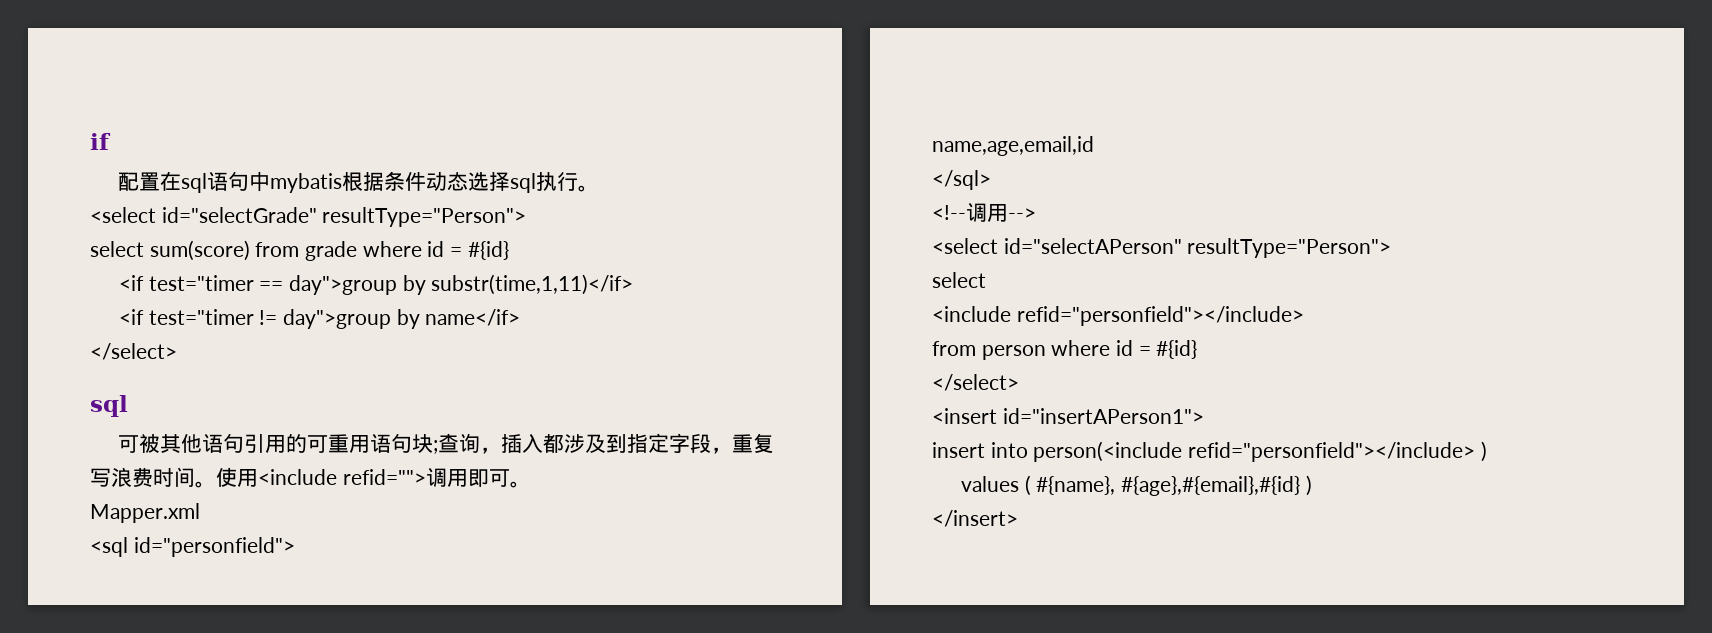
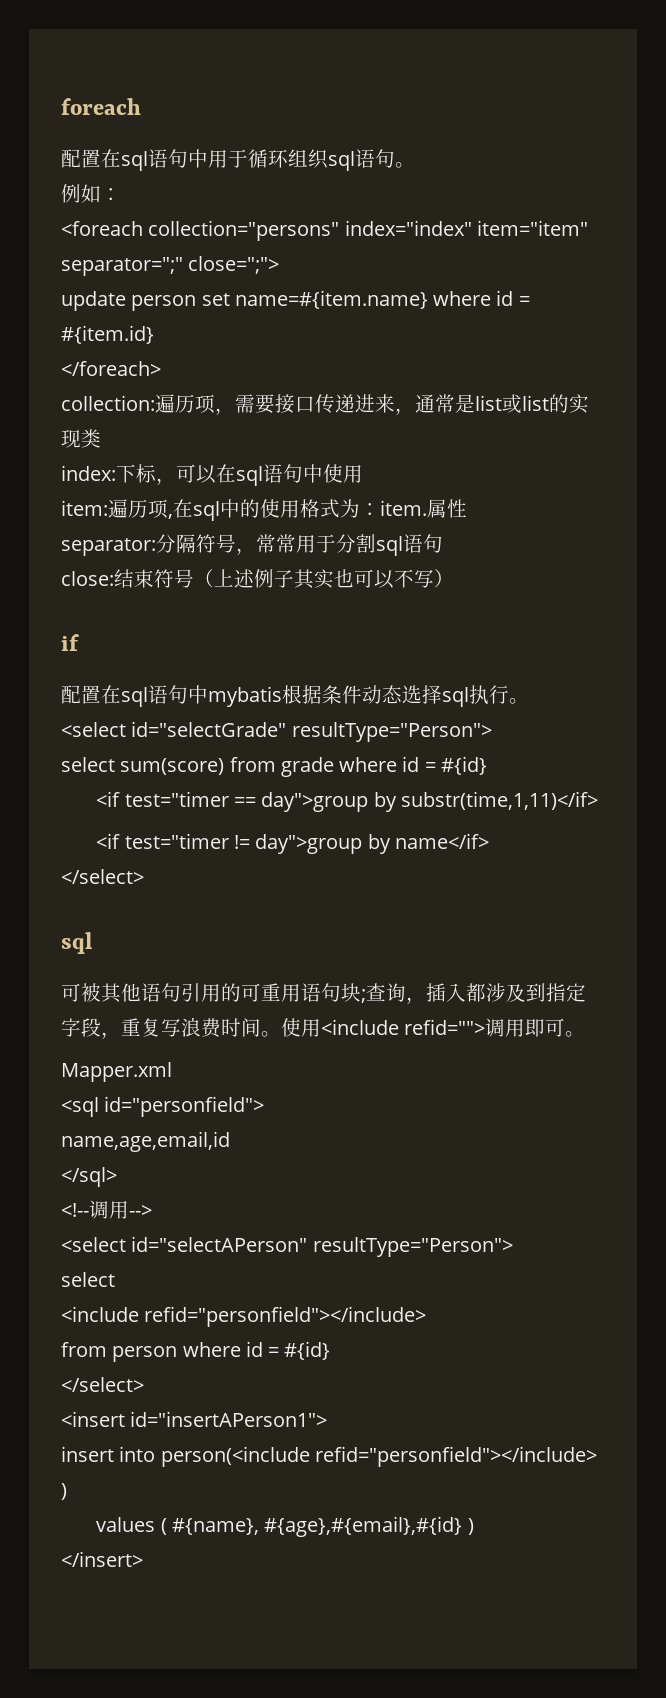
(90, 141) none -> [61,98,141,115] [61,149,415,171] [61,184,121,203] [61,220,588,241] [61,256,280,276] [61,290,530,311] [61,325,154,344] [61,361,161,376] [61,394,589,415] [61,429,101,448] [61,464,363,486] [61,499,467,521] [61,534,443,556] [61,569,454,589] foreach // 配置在sql语句中用于循环组织sql语句。 // 例如： // <foreach collection="persons" index="index" item="item" separator=";" close=";"> // update person set name=#{item.name} where id = #{item.id} // </foreach> // collection:遍历项，需要接口传递进来，通常是list或list的实现类 // index:下标，可以在sql语句中使用 // item:遍历项,在sql中的使用格式为：item.属性 // separator:分隔符号，常常用于分割sql语句 // close:结束符号（上述例子其实也可以不写） //

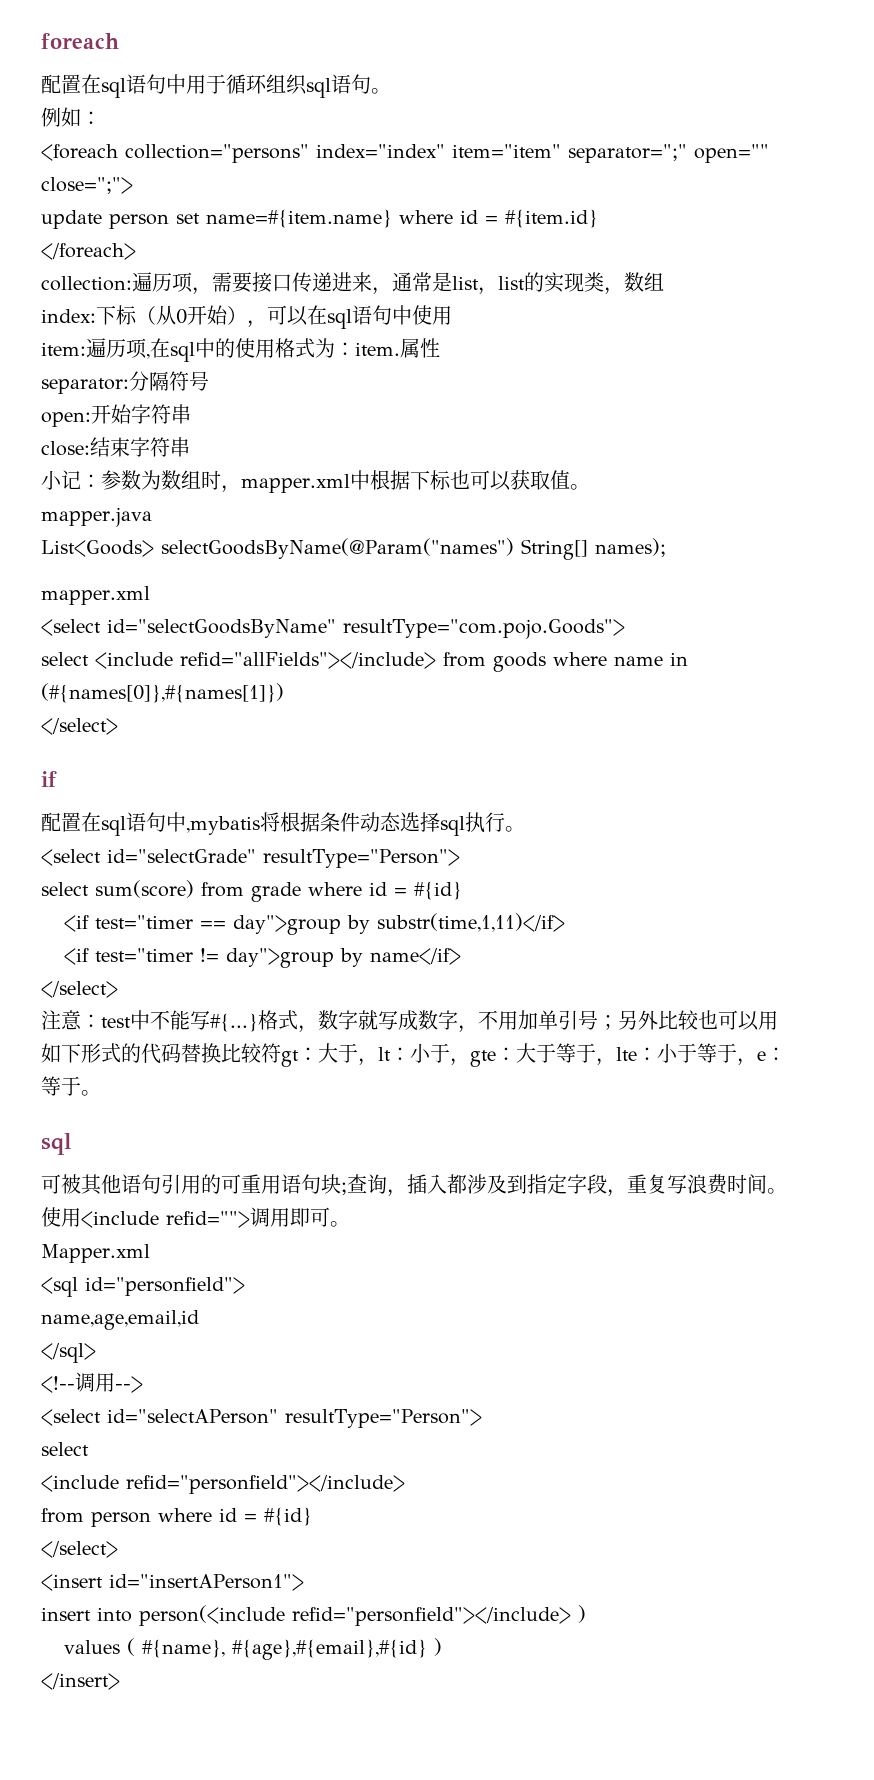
(183, 266) none -> [694,144,769,163] open=""
[502,394,522,414] 或 -> [478,287,498,295] ，
(101, 438) none -> [604,272,664,295] ，数组
(157, 473) none -> [136,305,247,325] （从0开始）
[236,534,443,556] [61,569,454,589] ，常常用于分割sql语句 // close:结束符号（上述例子其实也可以不写） -> [41,404,191,427] [41,437,190,457] [41,470,590,493] [41,507,152,527] [41,538,666,560] [41,586,150,605] [41,619,625,639] [41,652,688,672] [41,683,284,703] [41,718,118,735] // open:开始字符串 // close:结束字符串 // 小记：参数为数组时，mapper.xml中根据下标也可以获取值。 // mapper.java // List<Goods> selectGoodsByName(@Param("names") String[] names); // mapper.xml // <select id="selectGoodsByName" resultType="com.pojo.Goods"> // select <include refid="allFields"></include> from goods where name in (#{names[0]},#{names[1]}) // </select>
[208,686,282,707] mybatis -> [186,812,280,835] ,mybatis将
(144, 876) none -> [41,1010,778,1033] [41,1043,786,1067] [41,1076,101,1096] // 注意：test中不能写#{...}格式，数字就写成数字，不用加单引号；另外比较也可以用如下形式的代码替换比较符gt：大于，lt：小于，gte：大于等于，lte：小于等于，e：等于。

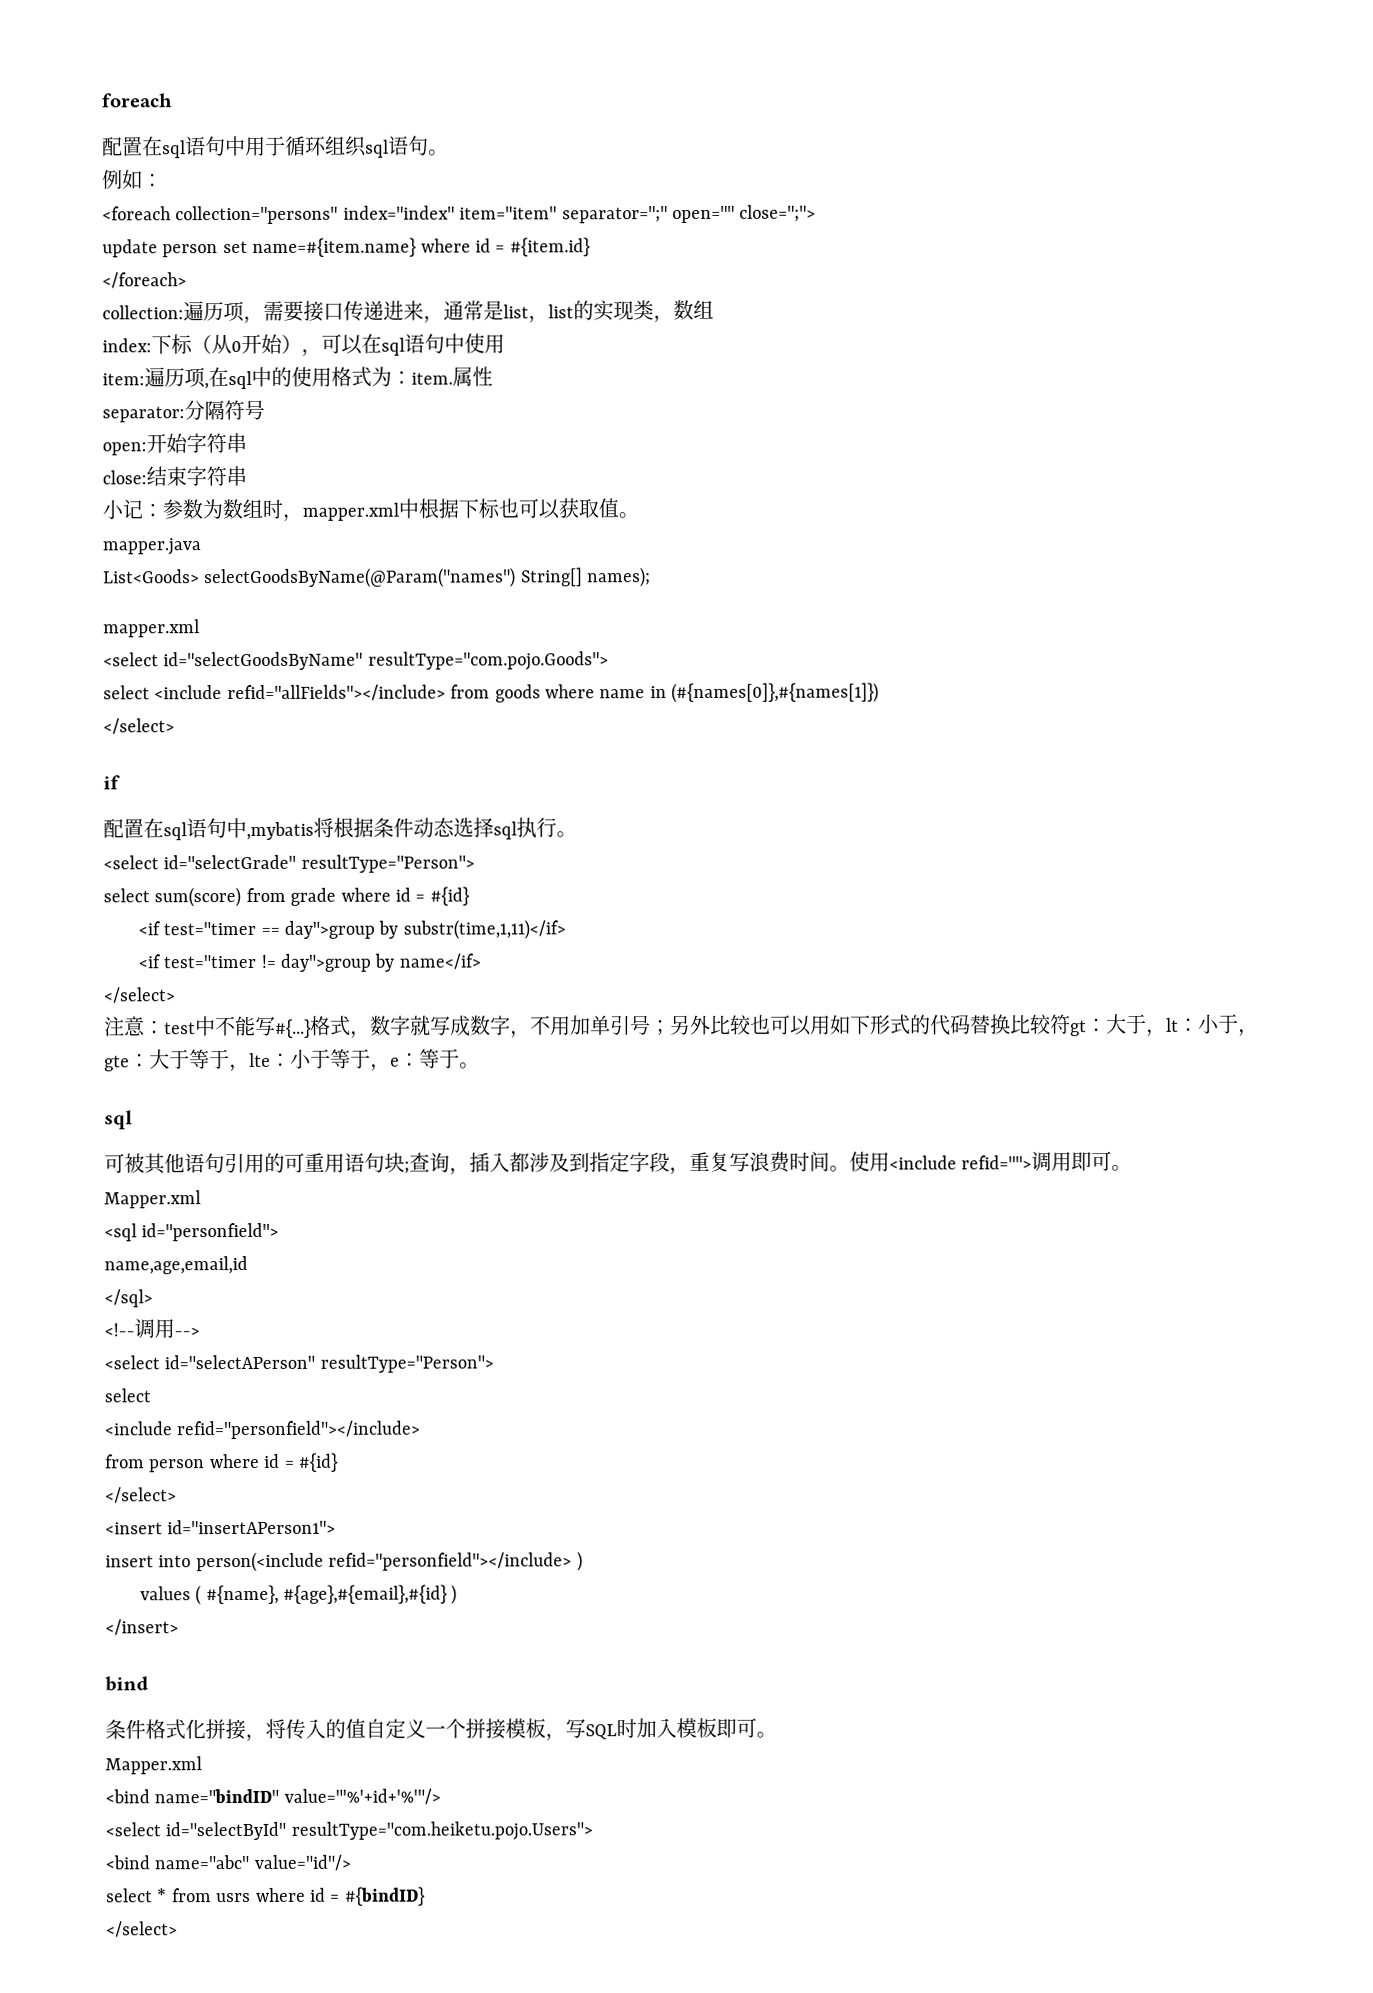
(120, 1681) none -> [105,1676,149,1692] [105,1717,777,1743] [105,1756,202,1775] [105,1788,441,1805] [105,1821,593,1841] [105,1854,351,1871] [106,1886,426,1906] [106,1921,178,1938] // bind // 条件格式化拼接，将传入的值自定义一个拼接模板，写SQL时加入模板即可。 // Mapper.xml // <bind name="bindID" value="'%'+id+'%'"/> // <select id="selectById" resultType="com.heiketu.pojo.Users"> // <bind name="abc" value="id"/> // select * from usrs where id = #{bindID} // </select>

